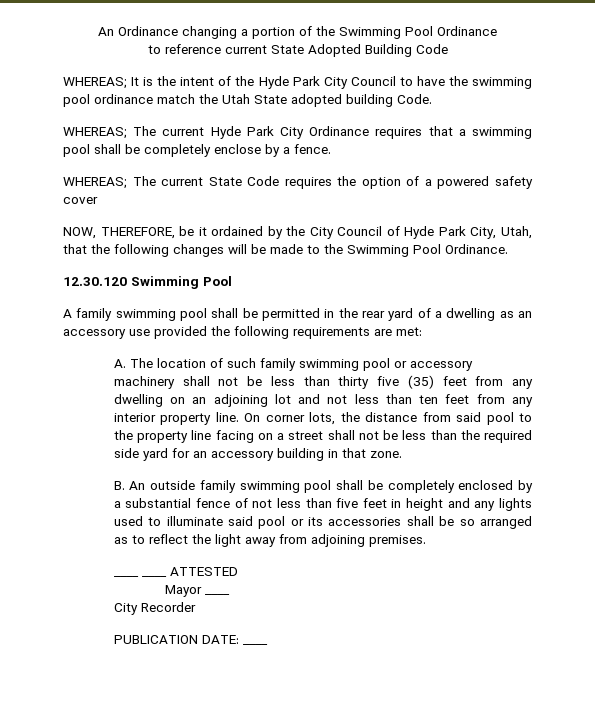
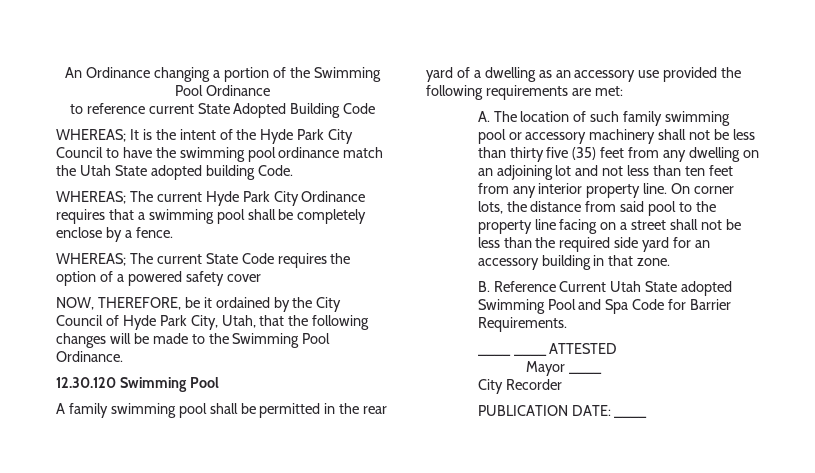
[129,480,533,493] [113,498,533,511] [113,516,532,529] [113,534,426,547] An outside family swimming pool shall be completely enclosed by a substantial fence of not less than five feet in height and any lights used to illuminate said pool or its accessories shall be so arranged as to reflect the light away from adjoining premises. -> [493,281,733,296] [477,299,732,314] [477,317,567,332] Reference Current Utah State adopted Swimming Pool and Spa Code for Barrier Requirements.

